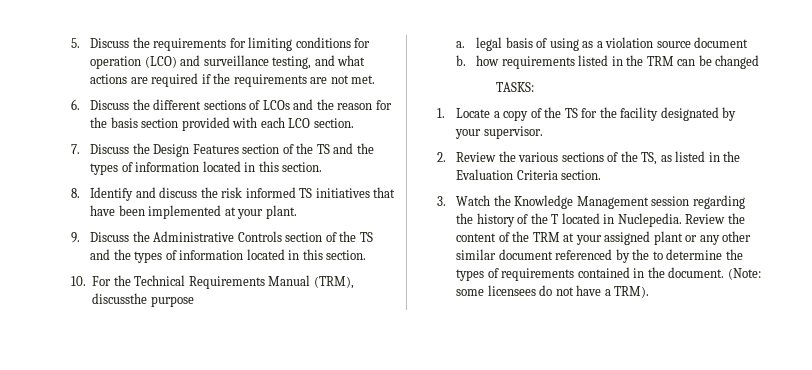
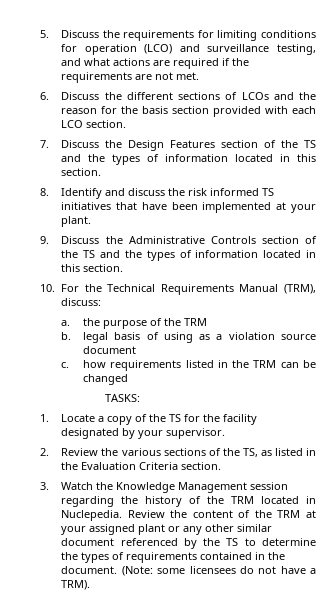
[92,293,194,307] [456,41,466,48] discussthe purpose // a. -> [61,298,102,306] [61,318,208,329] [61,332,72,340] discuss: // a. the purpose of the TRM // b.
[456,55,467,66] b. -> [61,362,70,368] c.
[551,214,559,224] T -> [231,496,255,504] TRM
(650, 254) none -> [226,538,239,546] TS

